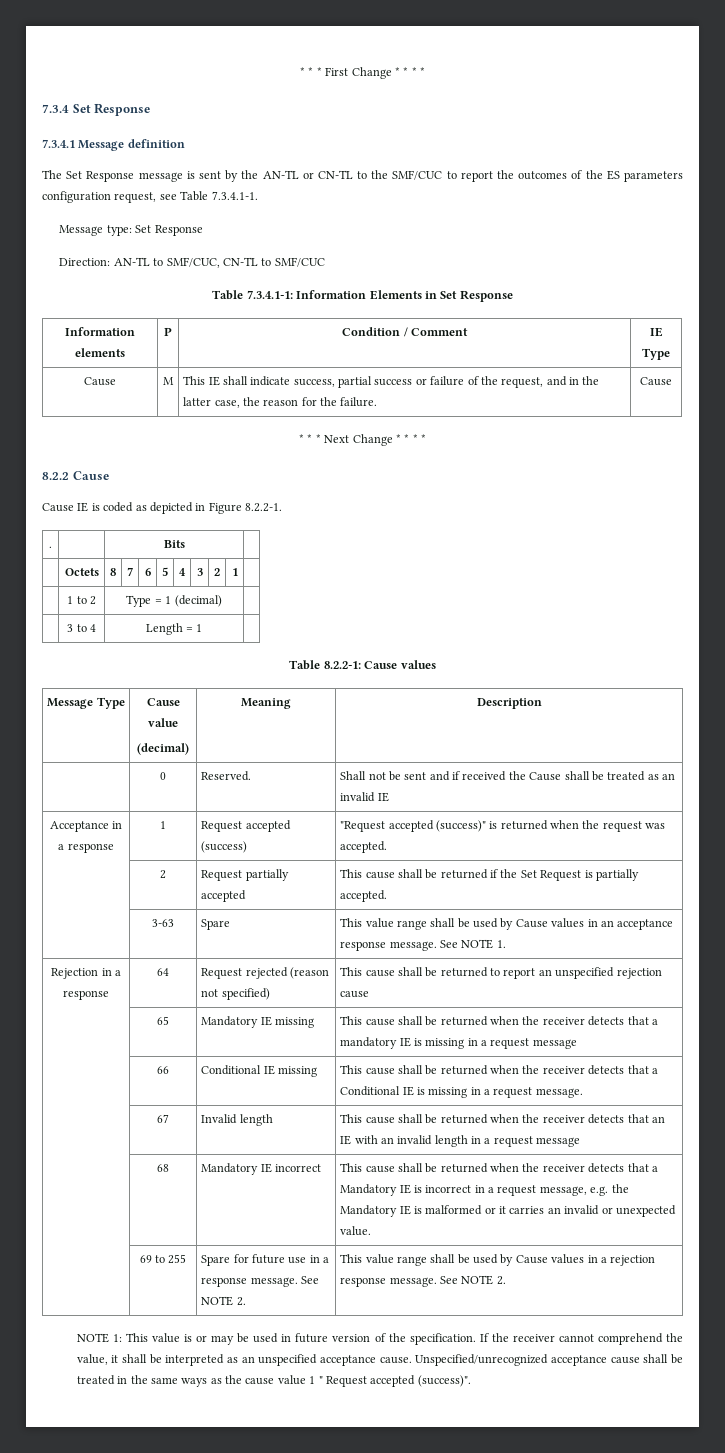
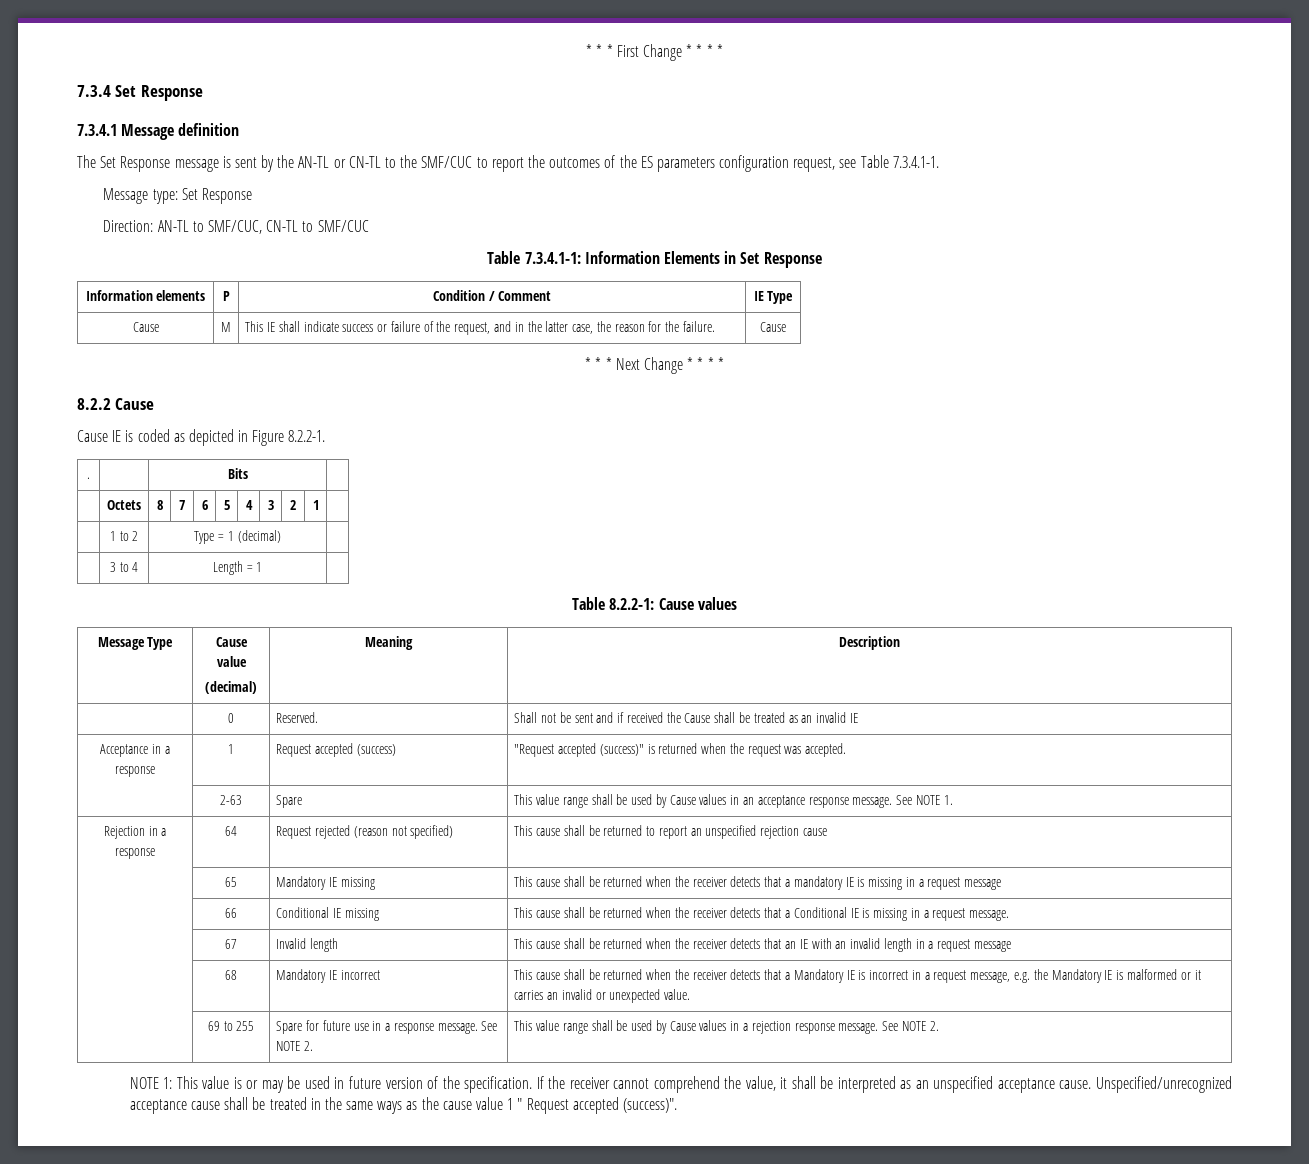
[293,376,373,388] success, partial -> (339, 326) none
[160,870,166,879] [201,869,289,881] [201,890,247,902] [340,869,639,881] [340,890,388,902] [152,919,174,927] 2 | Request partially accepted | This cause shall be returned if the Set Request is partially accepted. // | 3-63 -> [220,795,242,805] 2-63

